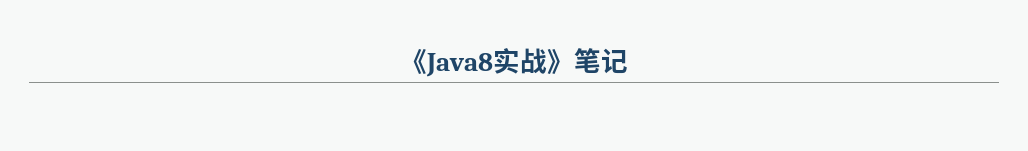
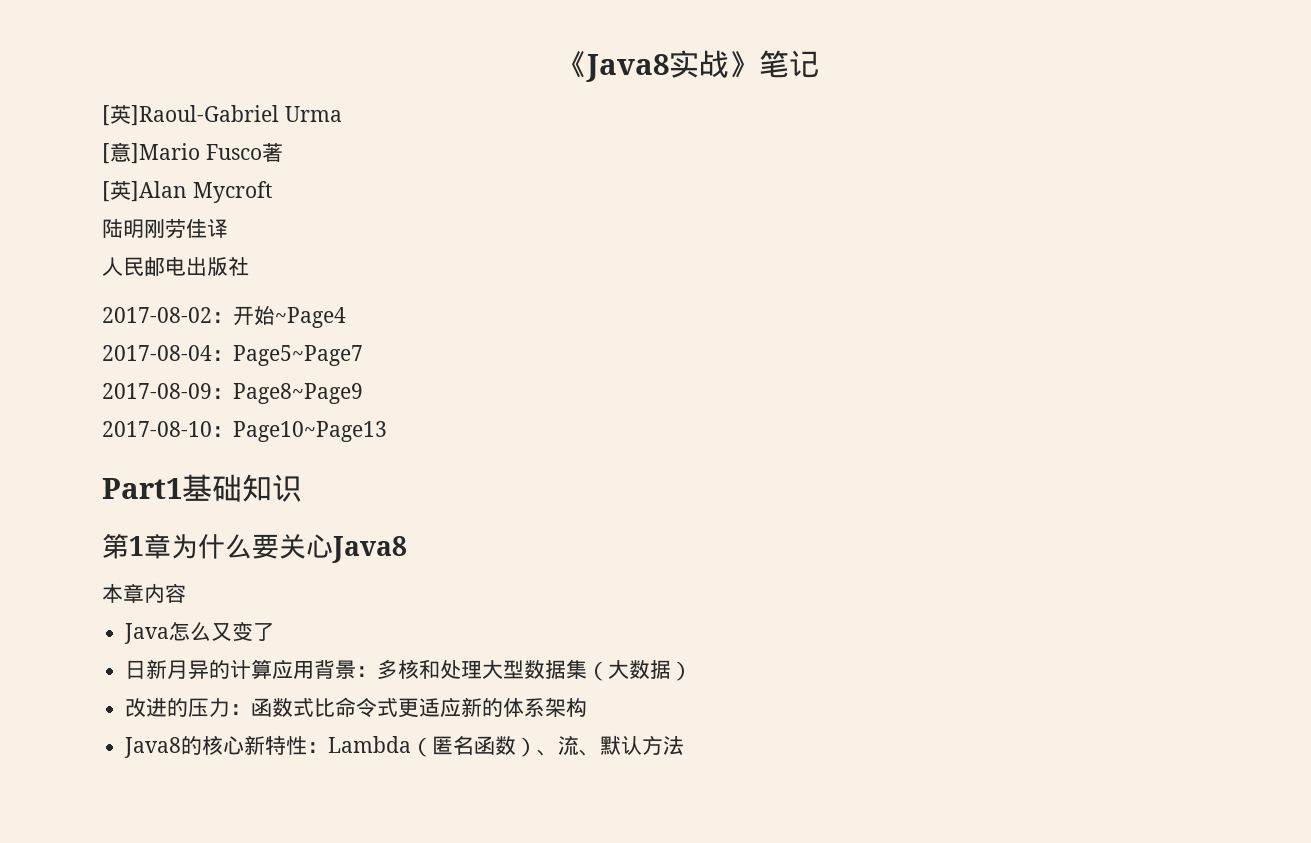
(628, 61) none -> [102,105,342,126] [102,142,283,164] [102,181,272,203] [102,218,228,238] [102,256,249,276] [102,305,346,328] [102,345,363,366] [102,383,363,404] [102,421,387,442] [102,474,302,502] [102,533,407,563] [102,583,186,603] [124,622,275,644] [125,659,693,681] [125,697,588,718] [124,735,685,758] // [英]Raoul-Gabriel Urma // [意]Mario Fusco著 // [英]Alan Mycroft // 陆明刚劳佳译 // 人民邮电出版社 // 2017-08-02：开始~Page4 // 2017-08-04：Page5~Page7 // 2017-08-09：Page8~Page9 // 2017-08-10：Page10~Page13 // Part1基础知识 // 第1章为什么要关心Java8 // 本章内容 // Java怎么又变了 // 日新月异的计算应用背景：多核和处理大型数据集（大数据） // 改进的压力：函数式比命令式更适应新的体系架构 // Java8的核心新特性：Lambda（匿名函数）、流、默认方法

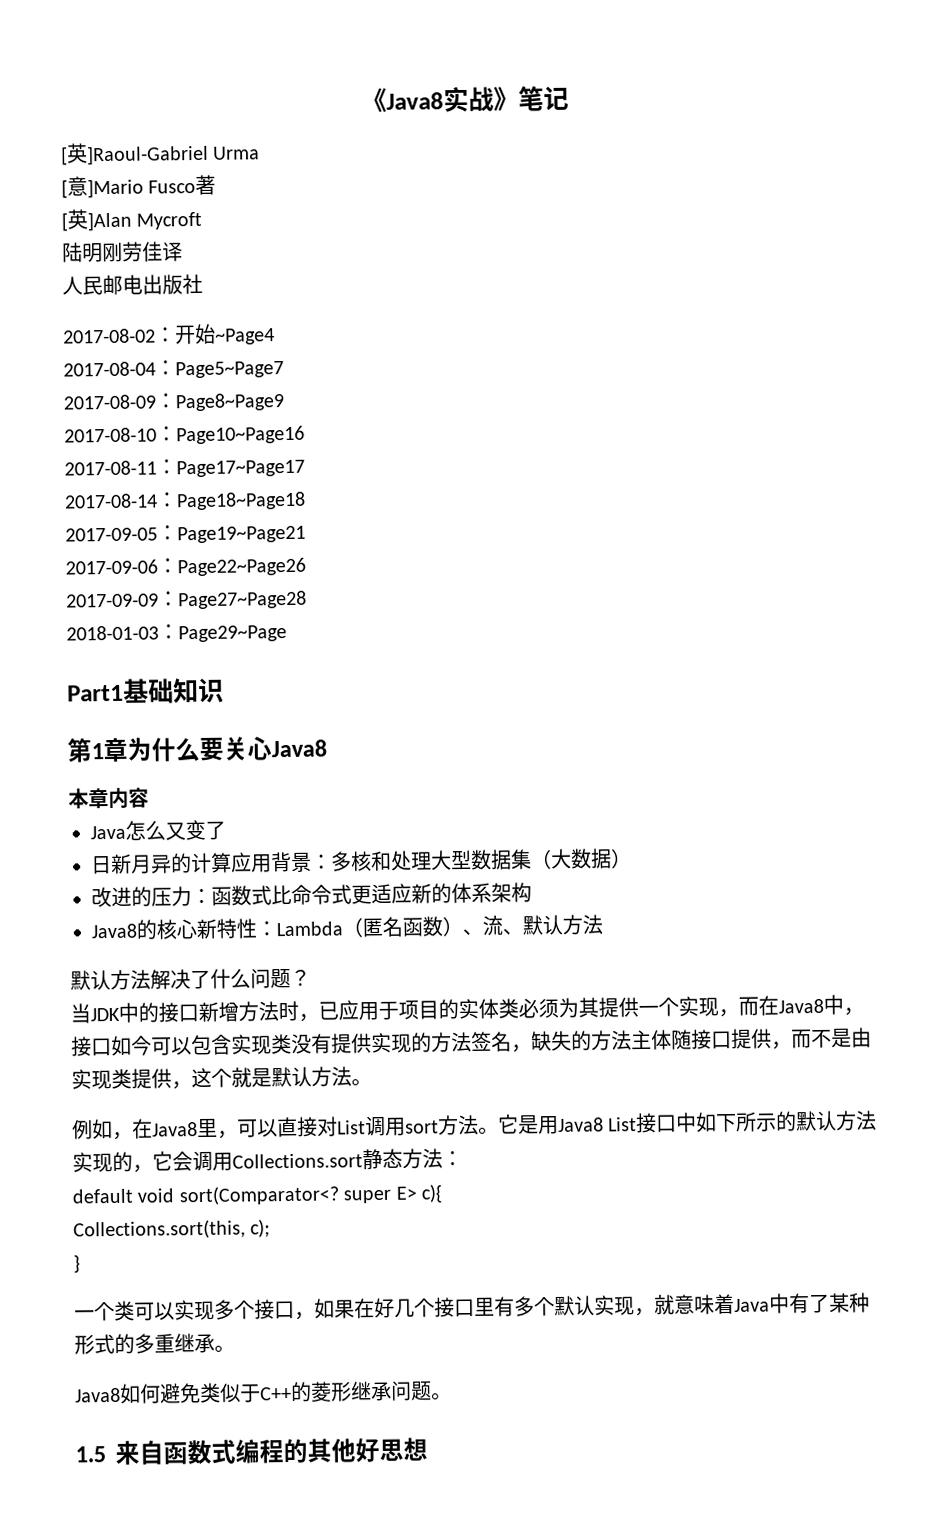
[233,421,387,442] Page10~Page13 -> [176,425,305,445] [64,459,305,478] [64,491,306,511] [65,525,306,544] [65,557,306,577] [66,590,307,610] [66,624,287,643] Page10~Page16 // 2017-08-11：Page17~Page17 // 2017-08-14：Page18~Page18 // 2017-09-05：Page19~Page21 // 2017-09-06：Page22~Page26 // 2017-09-09：Page27~Page28 // 2018-01-03：Page29~Page
(685, 745) none -> [70,968,311,991] [70,994,864,1024] [71,1027,872,1057] [71,1066,372,1090] [72,1110,878,1141] [72,1148,463,1173] [72,1184,442,1206] [73,1219,271,1240] [73,1254,80,1274] [74,1292,870,1322] [74,1333,235,1355] [75,1380,452,1404] [75,1437,428,1465] // 默认方法解决了什么问题？ // 当JDK中的接口新增方法时，已应用于项目的实体类必须为其提供一个实现，而在Java8中，接口如今可以包含实现类没有提供实现的方法签名，缺失的方法主体随接口提供，而不是由实现类提供，这个就是默认方法。 // 例如，在Java8里，可以直接对List调用sort方法。它是用Java8 List接口中如下所示的默认方法实现的，它会调用Collections.sort静态方法： // default void sort(Comparator<? super E> c){ // Collections.sort(this, c); // } // 一个类可以实现多个接口，如果在好几个接口里有多个默认实现，就意味着Java中有了某种形式的多重继承。 // Java8如何避免类似于C++的菱形继承问题。 // 1.5来自函数式编程的其他好思想

